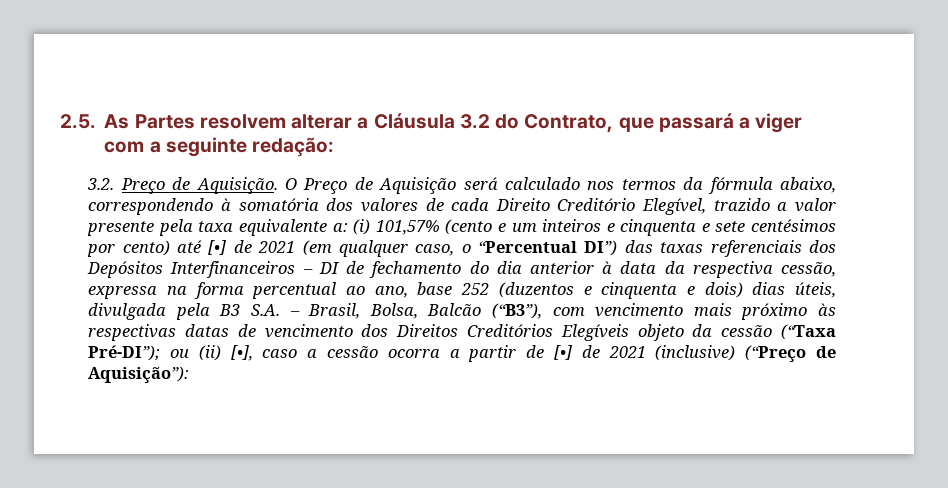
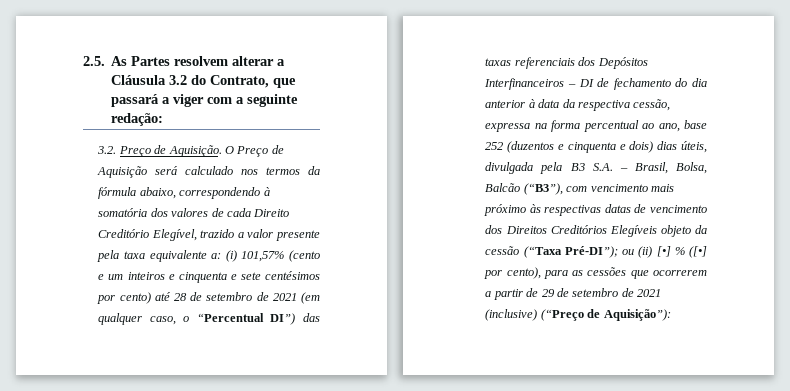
[208,240,227,255] [•] -> [173,292,253,301] 28 de setembro
[230,345,573,362] [•], caso a cessão ocorra a partir de [•] -> [656,246,707,258] [484,267,707,279] [485,288,619,300] [•] % ([•] por cento), para as cessões que ocorrerem a partir de 29 de setembro

